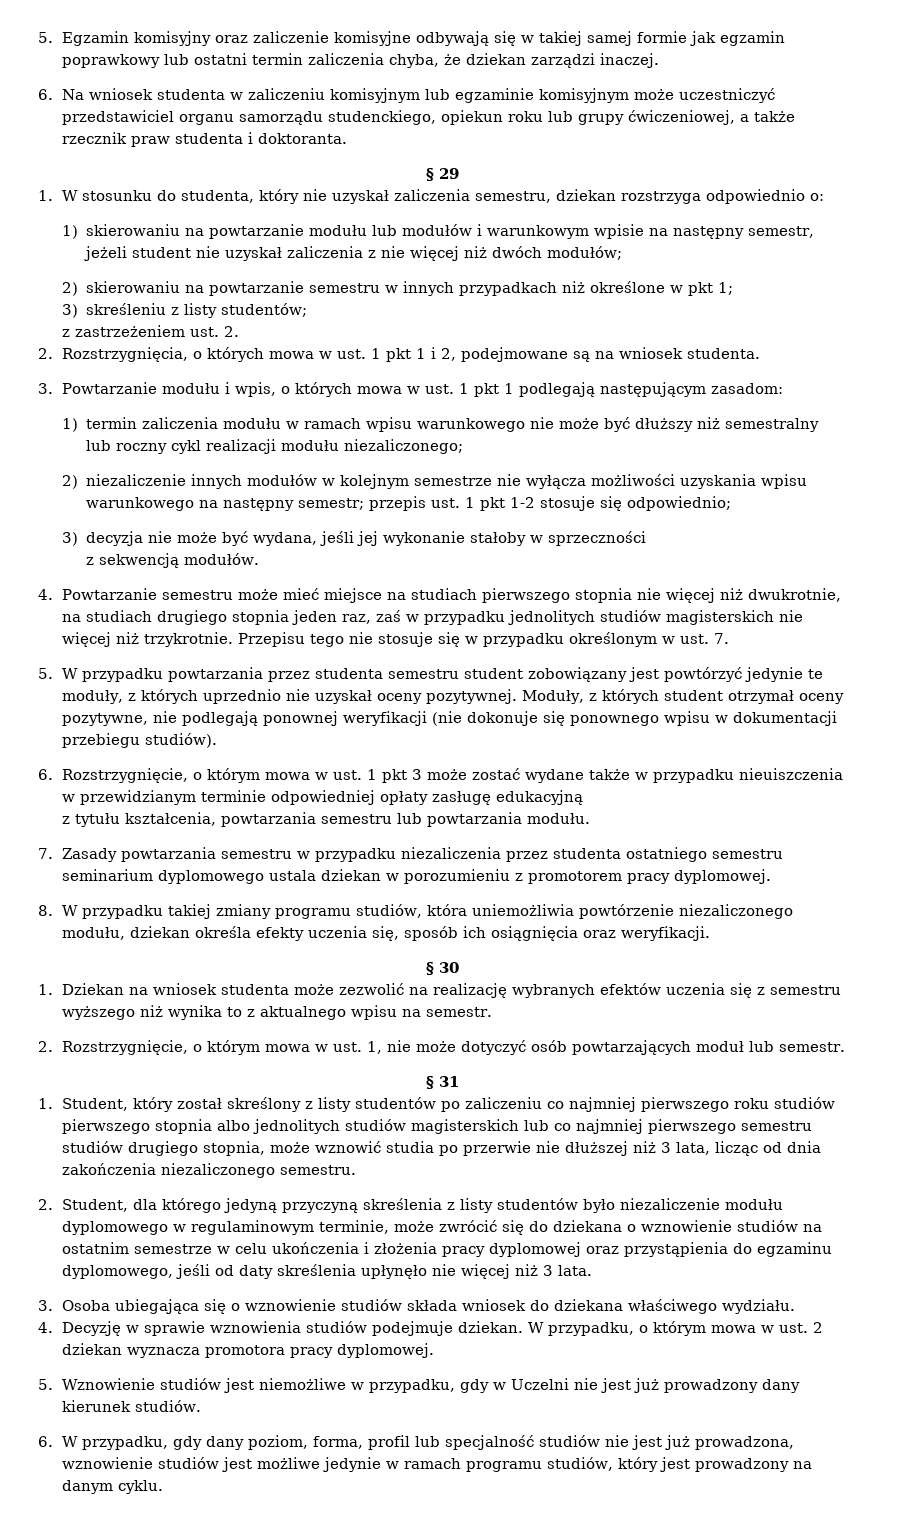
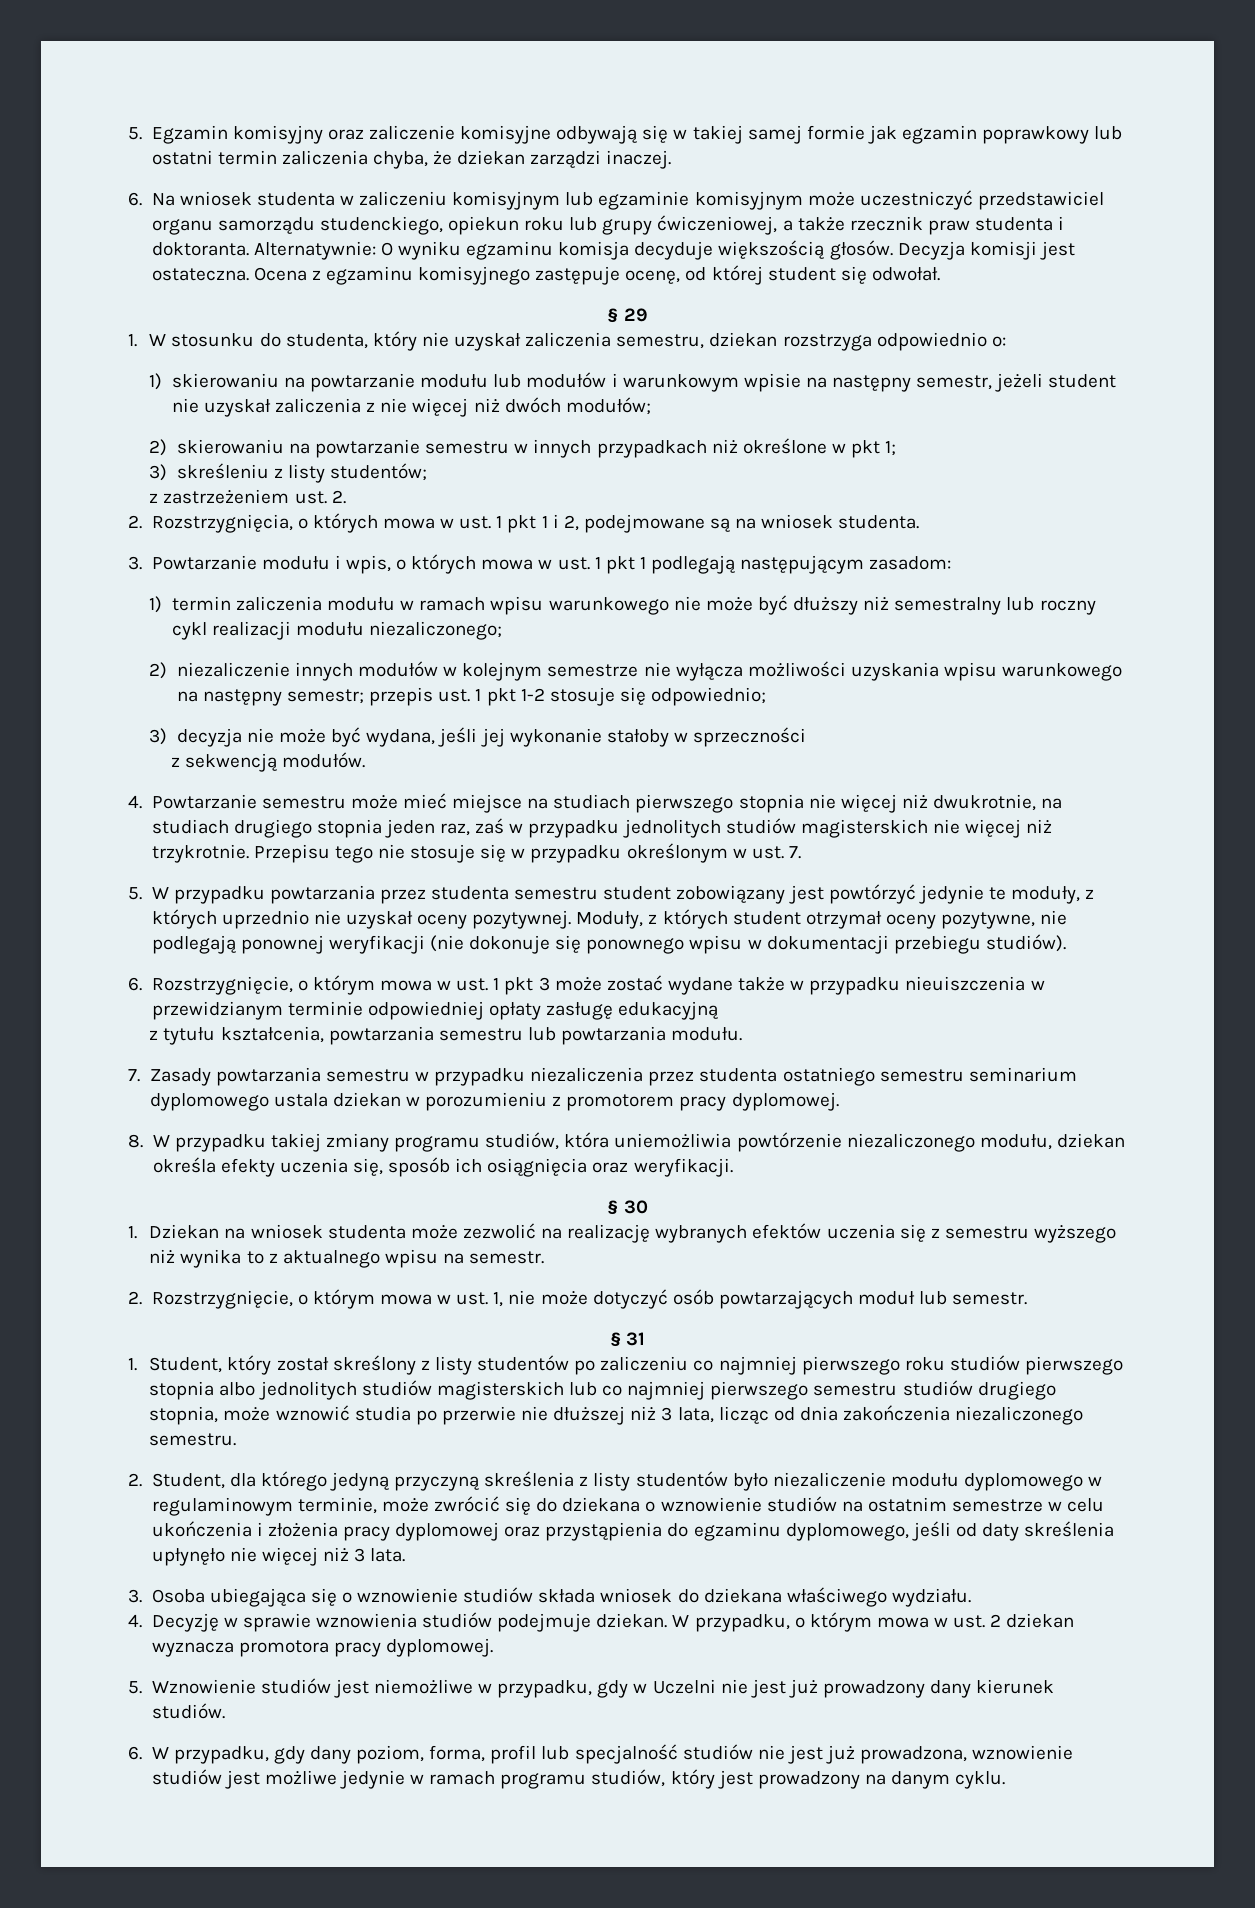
(348, 138) none -> [253,240,1075,260] [151,265,940,285] Alternatywnie: O wyniku egzaminu komisja decyduje większością głosów. Decyzja komisji jest ostateczna. Ocena z egzaminu komisyjnego zastępuje ocenę, od której student się odwołał.

